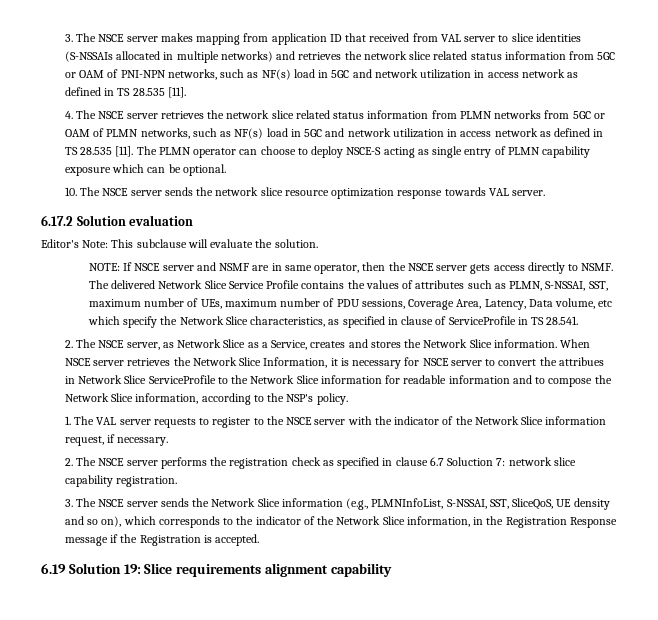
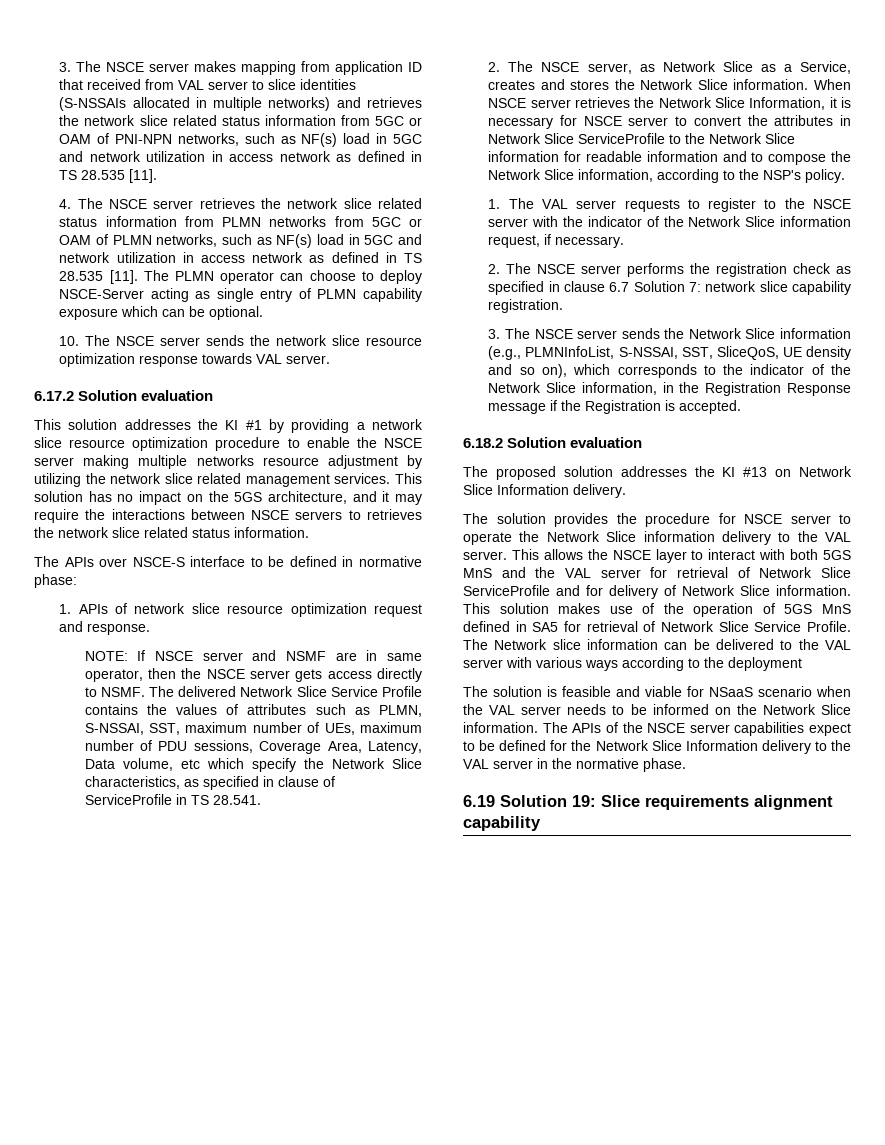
[346,147,382,155] NSCE-S -> [59,289,145,299] NSCE-Server
[41,239,318,248] Editor's Note: This subclause will evaluate the solution. -> [34,419,423,433] [34,437,423,451] [34,455,422,469] [34,473,422,487] [34,491,422,505] [34,509,422,523] [34,527,309,538] [34,556,422,567] [34,574,77,588] [59,603,422,617] [59,621,151,635] This solution addresses the KI #1 by providing a network slice resource optimization procedure to enable the NSCE server making multiple networks resource adjustment by utilizing the network slice related management services. This solution has no impact on the 5GS architecture, and it may require the interactions between NSCE servers to retrieves the network slice related status information. // The APIs over NSCE-S interface to be defined in normative phase: // 1. APIs of network slice resource optimization request and response.
[558,357,604,366] attribues -> [774,115,834,126] attributes
[447,457,494,466] Soluction -> [633,281,685,292] Solution
(260, 540) none -> [463,437,643,448] [463,466,852,480] [463,484,626,498] [463,513,851,527] [463,531,851,545] [463,549,851,563] [463,567,851,578] [463,585,851,599] [463,603,851,617] [463,621,851,632] [463,639,851,650] [463,657,802,671] [463,686,851,697] [463,704,851,715] [463,722,851,736] [463,740,851,754] [463,758,686,772] // 6.18.2 Solution evaluation // The proposed solution addresses the KI #13 on Network Slice Information delivery. // The solution provides the procedure for NSCE server to operate the Network Slice information delivery to the VAL server. This allows the NSCE layer to interact with both 5GS MnS and the VAL server for retrieval of Network Slice ServiceProfile and for delivery of Network Slice information. This solution makes use of the operation of 5GS MnS defined in SA5 for retrieval of Network Slice Service Profile. The Network slice information can be delivered to the VAL server with various ways according to the deployment // The solution is feasible and viable for NSaaS scenario when the VAL server needs to be informed on the Network Slice information. The APIs of the NSCE server capabilities expect to be defined for the Network Slice Information delivery to the VAL server in the normative phase.

